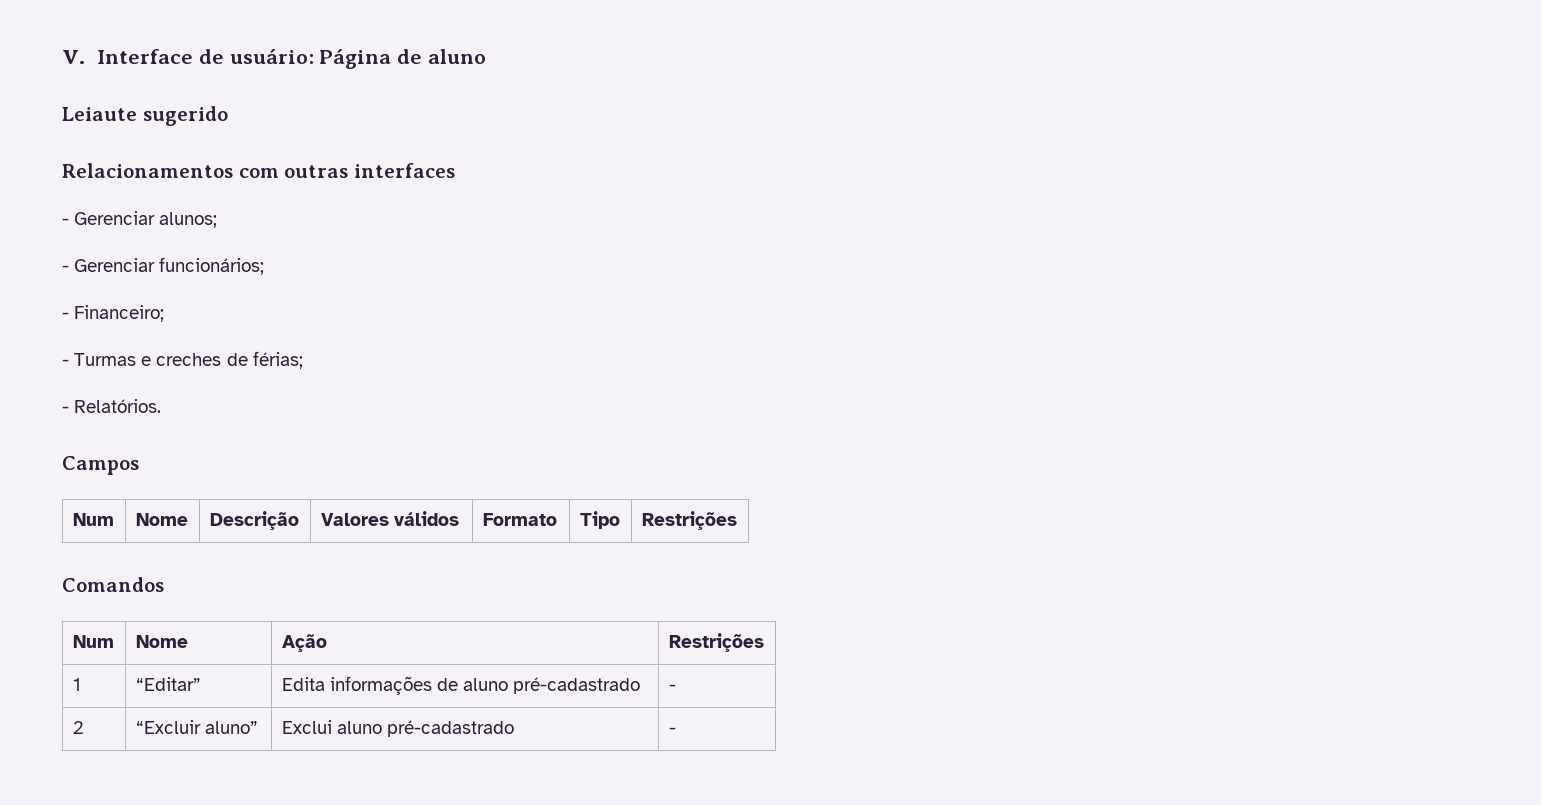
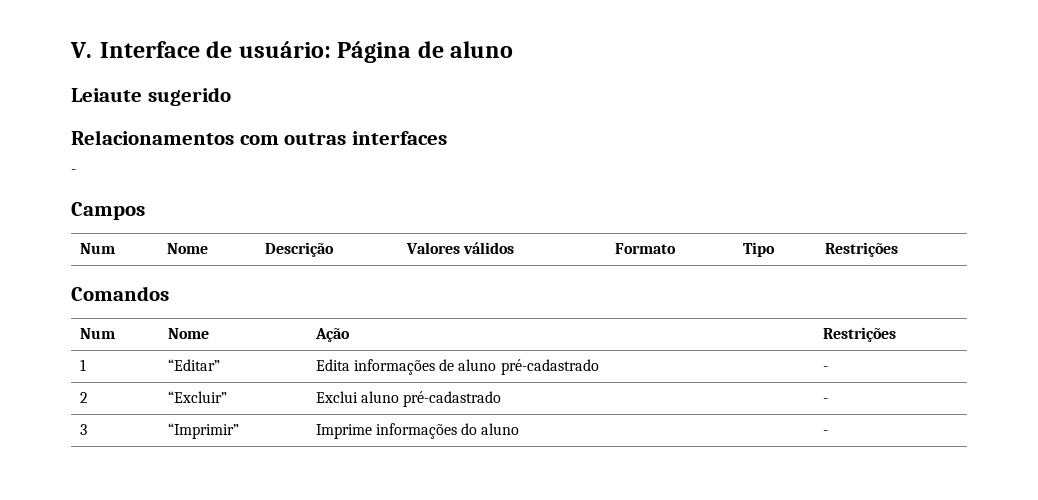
[74,211,218,228] [62,257,265,275] [62,305,165,322] [62,351,303,369] [62,399,162,413] Gerenciar alunos; // - Gerenciar funcionários; // - Financeiro; // - Turmas e creches de férias; // - Relatórios. -> (76, 171) none
[135,720,258,734] “Excluir aluno” -> [167,391,227,403] “Excluir”
(676, 730) none -> [79,424,87,435] [167,423,239,439] [315,423,520,439] [822,430,828,435] // 3 | “Imprimir” | Imprime informações do aluno | -

